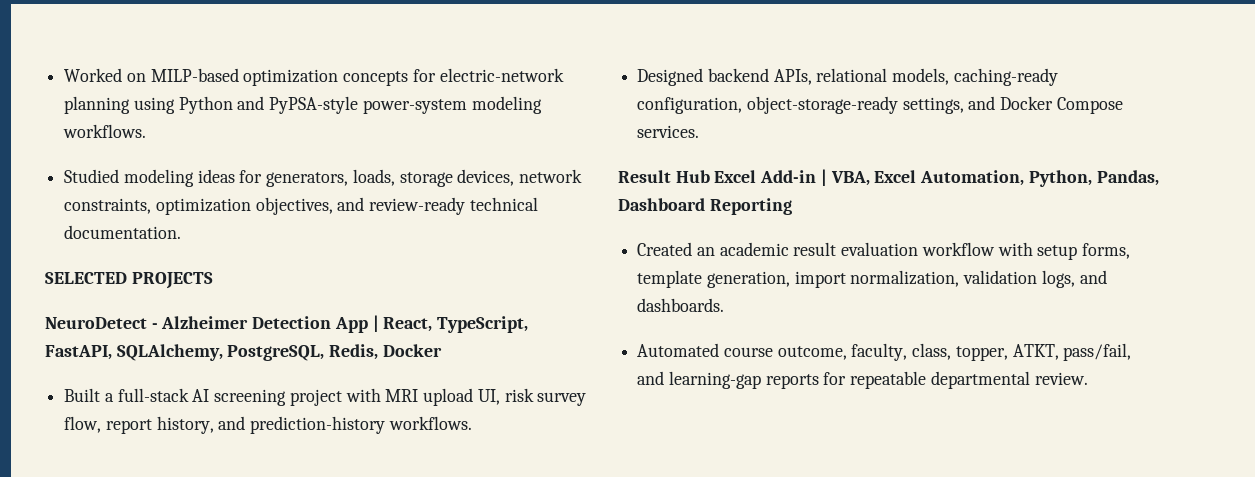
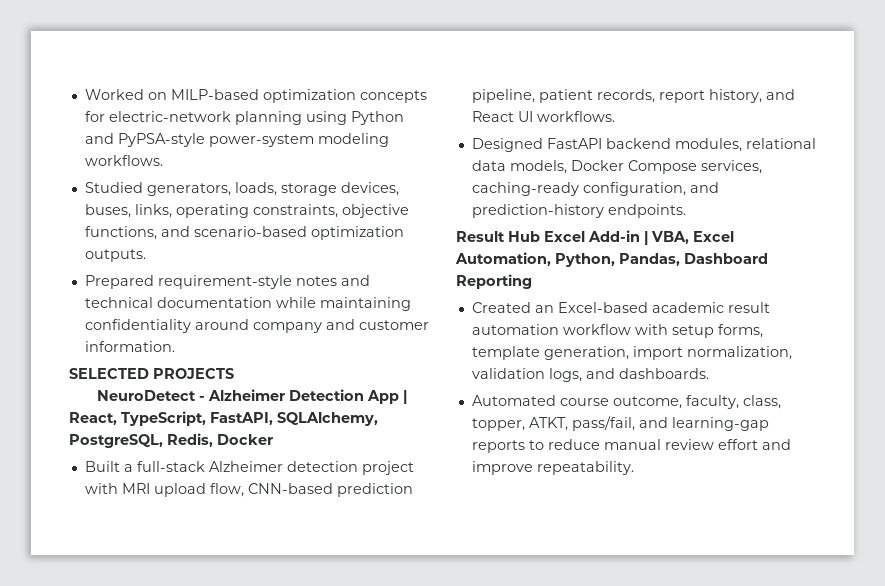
[123,169,263,187] modeling ideas for -> (143, 187) none
[519,169,583,183] [64,197,538,215] [64,225,182,239] network constraints, optimization objectives, and review-ready technical documentation. -> [84,204,409,218] [84,226,404,240] [84,249,146,262] [84,275,370,289] [84,297,411,311] [84,319,429,333] [84,341,175,352] buses, links, operating constraints, objective functions, and scenario-based optimization outputs. // Prepared requirement-style notes and technical documentation while maintaining confidentiality around company and customer information.
[192,389,287,406] AI screening -> [208,461,358,472] Alzheimer detection
[477,388,587,406] [64,416,102,433] UI, risk survey flow, -> [209,483,413,497] [471,89,655,103] flow, CNN-based prediction pipeline, patient records,
[250,416,386,434] prediction-history -> [471,111,533,122] React UI
[707,68,1058,86] [637,96,1123,114] [637,125,700,138] backend APIs, relational models, caching-ready configuration, object-storage-ready settings, and Docker Compose services. -> [546,138,816,152] [471,160,762,174] [471,182,719,196] [471,204,686,218] FastAPI backend modules, relational data models, Docker Compose services, caching-ready configuration, and prediction-history endpoints.
(715, 251) none -> [557,302,648,313] Excel-based
[841,242,919,256] evaluation -> [471,324,559,335] automation
[823,371,1088,389] for repeatable departmental review. -> [528,439,791,450] [471,461,634,475] to reduce manual review effort and improve repeatability.

